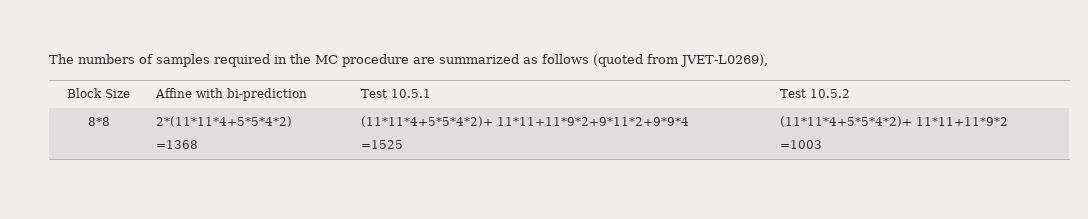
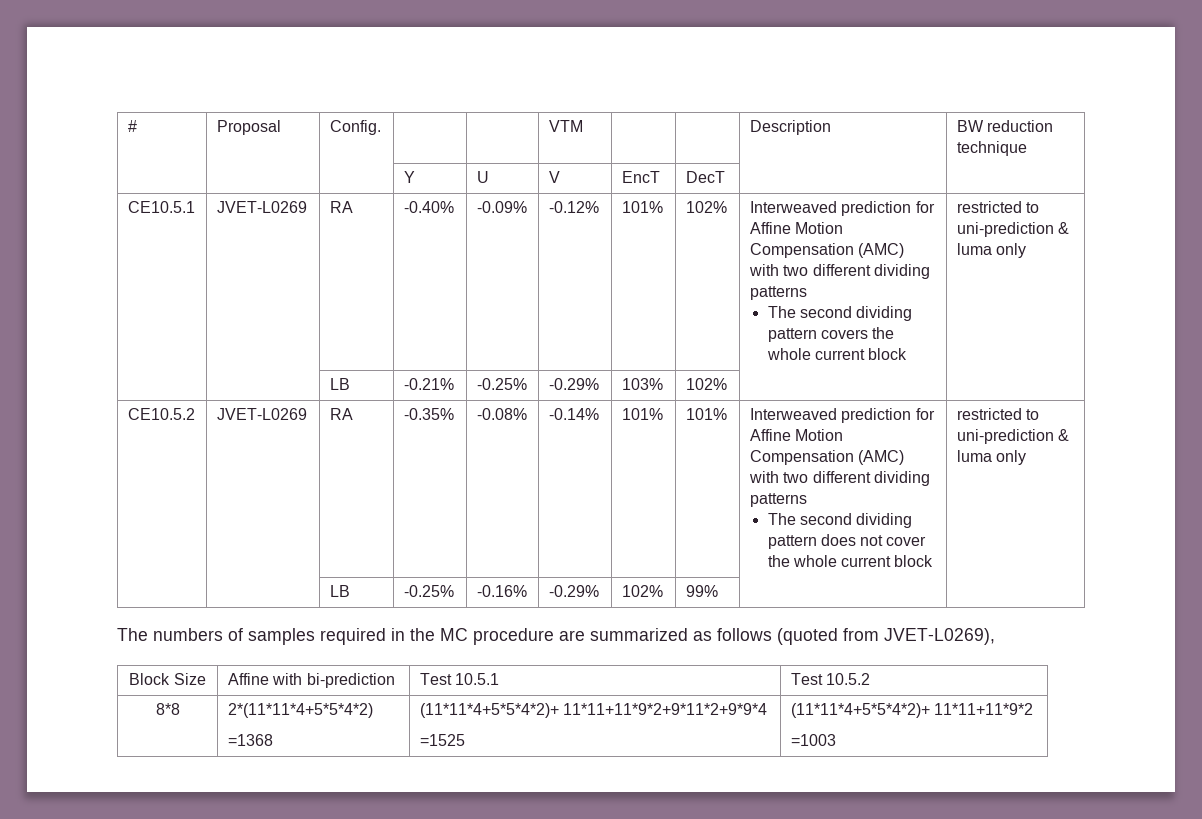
(49, 59) none -> [127,120,137,132] [216,120,281,135] [329,120,381,135] [548,120,583,132] [749,120,831,135] [956,120,1054,132] [956,141,1027,156] [403,171,415,183] [476,171,489,183] [548,171,560,183] [621,171,660,183] [685,171,725,183] [127,201,195,213] [216,201,307,213] [329,201,353,213] [403,201,454,213] [476,201,527,213] [548,201,599,213] [621,201,663,213] [685,201,727,213] [749,201,935,216] [749,222,844,234] [749,243,905,258] [748,264,930,279] [749,286,807,300] [767,306,913,321] [767,327,895,342] [766,348,908,360] [956,201,1040,213] [956,222,1070,237] [956,243,1027,258] [329,378,350,390] [403,378,454,390] [476,378,527,390] [548,378,599,390] [621,378,663,390] [685,378,727,390] [127,408,195,420] [216,408,307,420] [329,408,353,420] [403,408,454,420] [476,408,527,420] [548,408,599,420] [621,408,663,420] [685,408,727,420] [749,408,935,423] [749,429,844,441] [749,450,905,465] [748,471,930,486] [749,493,807,507] [767,513,913,528] [767,534,927,549] [767,555,934,567] [956,408,1040,420] [956,429,1070,444] [956,450,1027,465] [329,585,350,597] [403,585,454,597] [476,585,527,597] [548,585,599,597] [621,585,663,597] [685,585,718,597] # | Proposal | Config. | | | VTM | | | Description | BW reduction technique // | | | Y | U | V | EncT | DecT | | // CE10.5.1 | JVET-L0269 | RA | -0.40% | -0.09% | -0.12% | 101% | 102% | Interweaved prediction for Affine Motion Compensation (AMC) with two different dividing patterns // The second dividing pattern covers the whole current block | restricted to uni-prediction & luma only // | | LB | -0.21% | -0.25% | -0.29% | 103% | 102% | | // CE10.5.2 | JVET-L0269 | RA | -0.35% | -0.08% | -0.14% | 101% | 101% | Interweaved prediction for Affine Motion Compensation (AMC) with two different dividing patterns // The second dividing pattern does not cover the whole current block | restricted to uni-prediction & luma only // | | LB | -0.25% | -0.16% | -0.29% | 102% | 99% | | //

